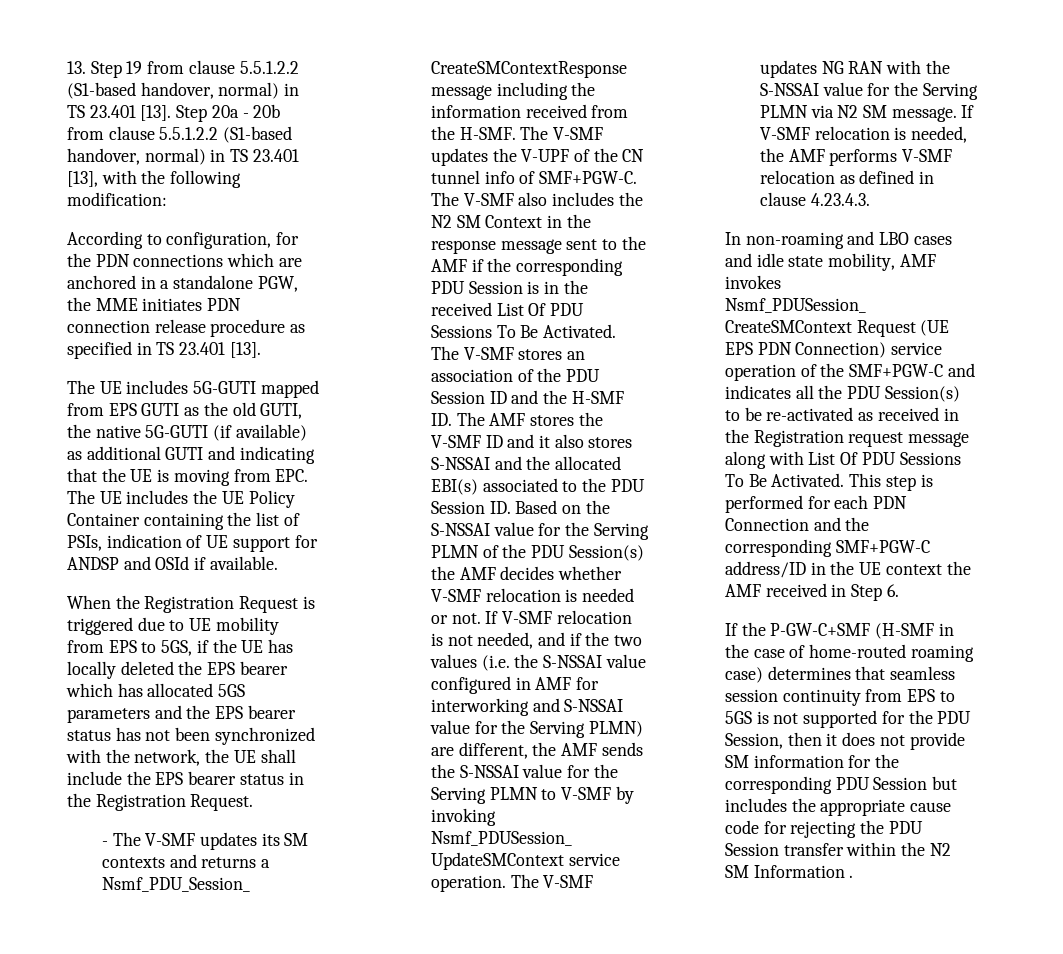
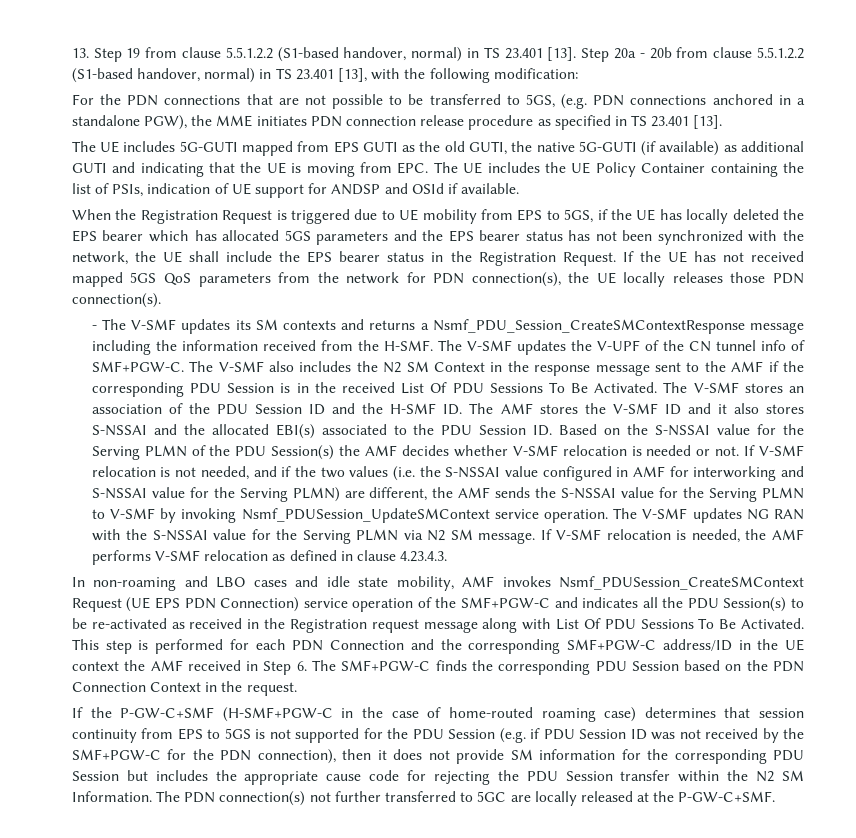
[66,231,300,249] [66,253,302,267] According to configuration, for the PDN connections which are -> [71,94,707,109] For the PDN connections that are not possible to be transferred to 5GS, (e.g. PDN connections
[257,276,298,292] PGW, -> [144,115,188,130] PGW),
(254, 802) none -> [622,251,804,263] [71,272,804,287] [71,293,161,308] If the UE has not received mapped 5GS QoS parameters from the network for PDN connection(s), the UE locally releases those PDN connection(s).
(899, 590) none -> [312,660,804,675] [71,681,297,696] The SMF+PGW-C finds the corresponding PDU Session based on the PDN Connection Context in the request.
[875,623,935,639] (H-SMF -> [222,707,333,722] (H-SMF+PGW-C
[890,666,956,680] seamless -> (751, 712) none
[724,733,783,749] Session, -> [448,728,804,743] [71,749,336,764] Session (e.g. if PDU Session ID was not received by the SMF+PGW-C for the PDN connection),
[753,865,854,878] Information . -> [71,791,776,806] Information. The PDN connection(s) not further transferred to 5GC are locally released at the P-GW-C+SMF.

